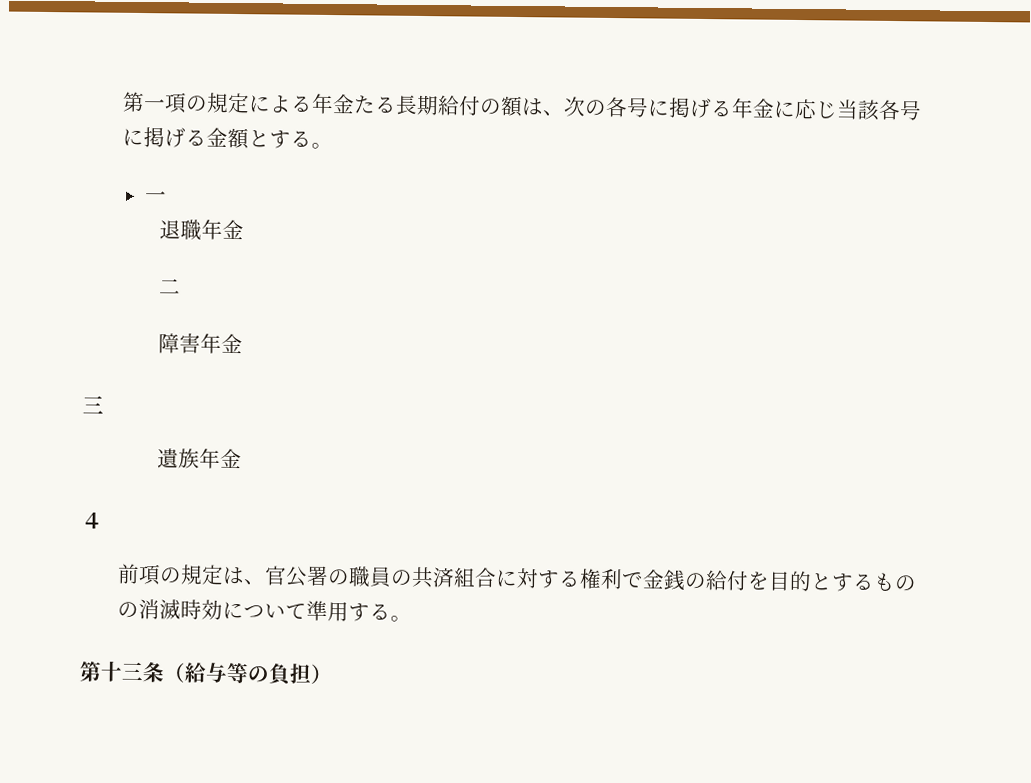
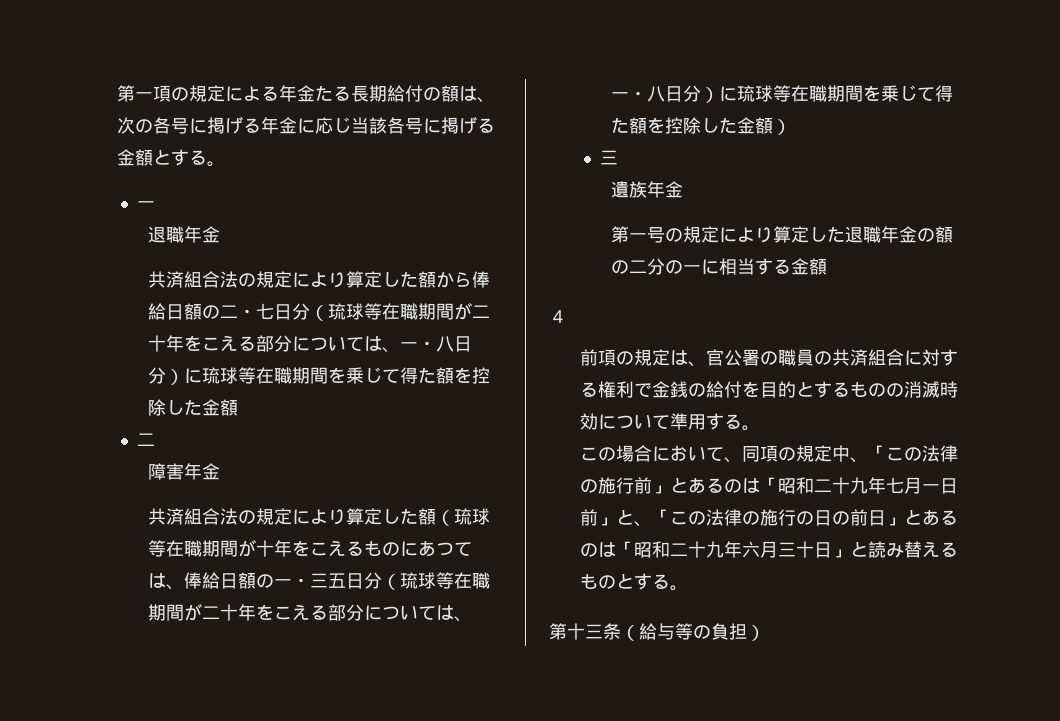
[158,278,181,295] [157,333,243,354] [82,395,104,414] [156,448,242,469] 二 // 障害年金 // 三 // 遺族年金 -> [147,271,490,288] [147,302,490,321] [147,335,472,353] [147,367,490,385] [147,399,238,416] [136,433,155,446] [147,463,220,480] [147,508,490,526] [147,539,472,557] [147,572,490,590] [147,603,472,622] [610,85,953,103] [610,117,791,135] [599,150,618,165] [610,181,683,198] [610,226,953,243] [610,258,827,275] 共済組合法の規定により算定した額から俸給日額の二・七日分（琉球等在職期間が二十年をこえる部分については、一・八日分）に琉球等在職期間を乗じて得た額を控除した金額 // 二 // 障害年金 // 共済組合法の規定により算定した額（琉球等在職期間が十年をこえるものにあつては、俸給日額の一・三五日分（琉球等在職期間が二十年をこえる部分については、一・八日分）に琉球等在職期間を乗じて得た額を控除した金額） // 三 // 遺族年金 // 第一号の規定により算定した退職年金の額の二分の一に相当する金額
(413, 618) none -> [579,445,958,463] [579,477,958,494] [579,509,958,527] [579,541,958,558] [579,573,688,591] // この場合において、同項の規定中、「この法律の施行前」とあるのは「昭和二十九年七月一日前」と、「この法律の施行の日の前日」とあるのは「昭和二十九年六月三十日」と読み替えるものとする。

